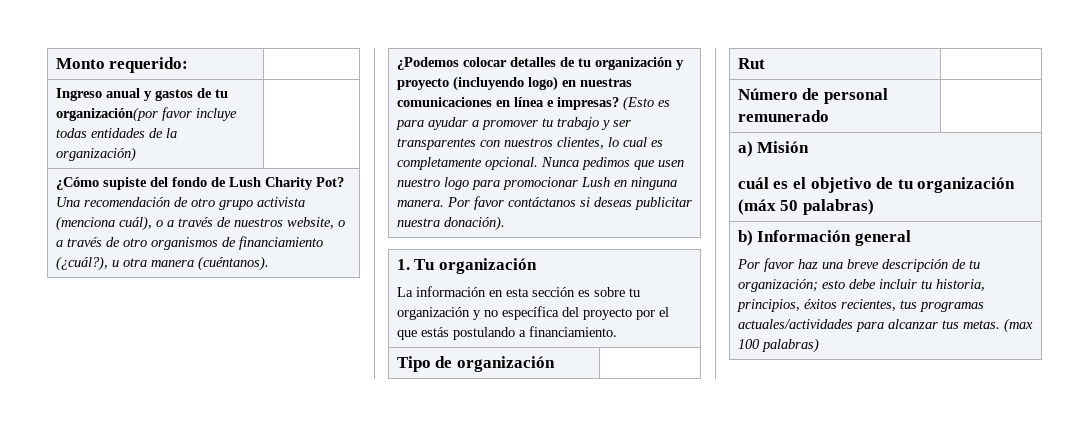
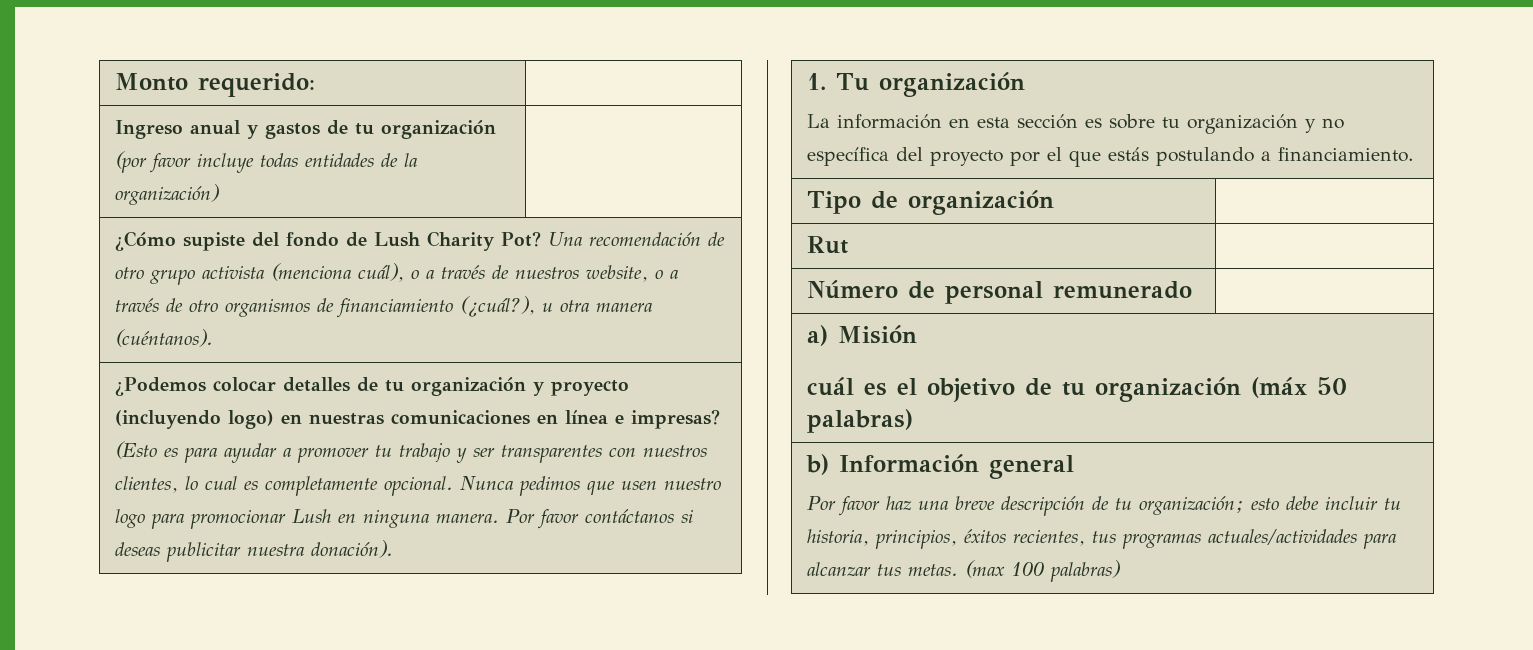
[55,107,158,122] organización(por -> [381,120,497,139] [115,151,148,173] organización (por

